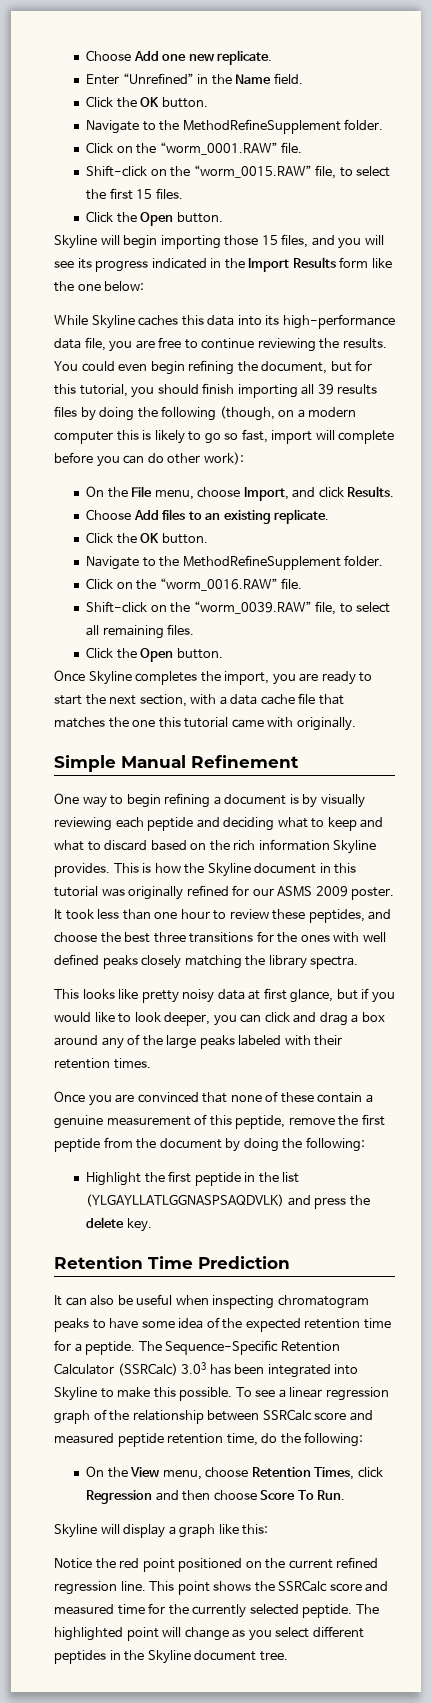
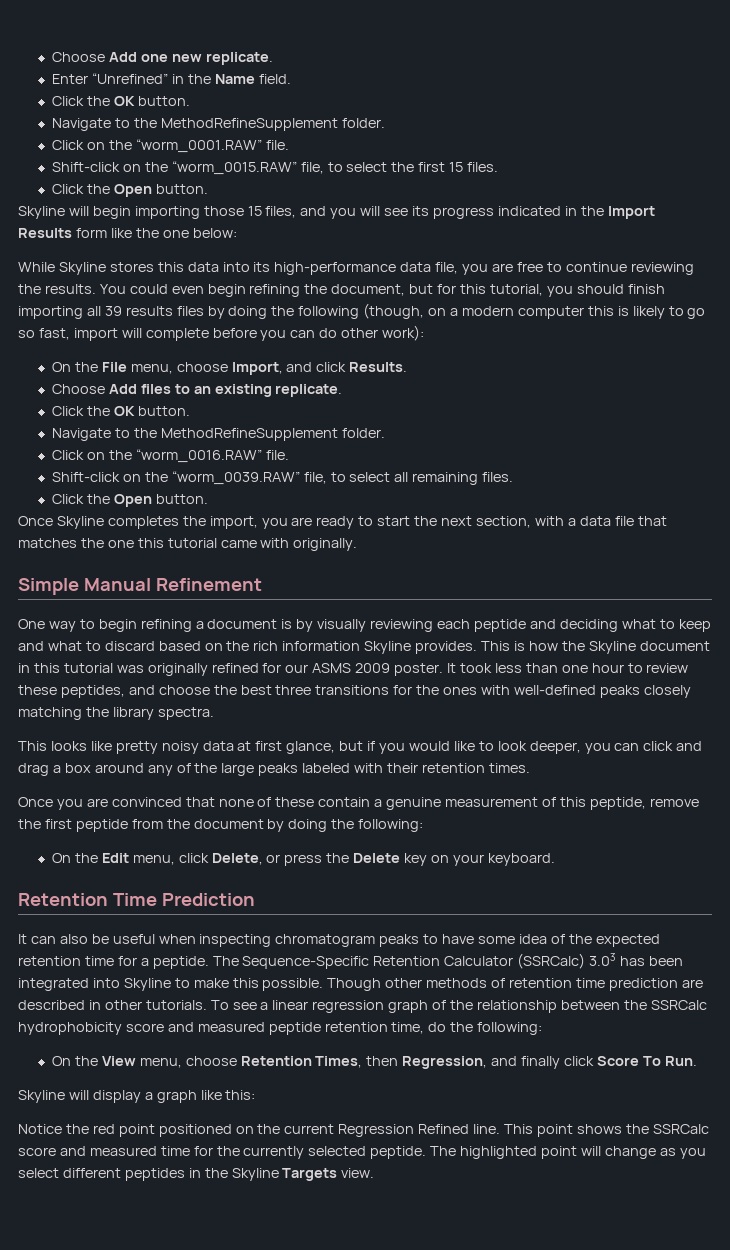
[138,315,179,326] caches -> [109,262,154,272] stores
[260,694,295,705] cache -> (611, 521) none
[362,932,386,942] [54,954,99,965] well defined -> [513,685,596,695] well-defined
[86,1171,300,1186] [86,1194,370,1209] [86,1217,152,1232] Highlight the first peptide in the list (YLGAYLLATLGGNASPSAQDVLK) and press the delete key. -> [51,853,555,866] On the Edit menu, click Delete, or press the Delete key on your keyboard.
(233, 1394) none -> [327,978,703,991] [18,1000,207,1010] Though other methods of retention time prediction are described in other tutorials.
[262,1409,312,1421] SSRCalc -> [623,1000,707,1010] [18,1022,122,1035] the SSRCalc hydrophobicity
[357,1467,383,1478] [86,1490,257,1504] click Regression and then choose -> [366,1056,595,1069] then Regression, and finally click
[336,1557,379,1568] [54,1581,117,1595] refined regression -> [338,1124,470,1137] Regression Refined
[194,1650,288,1661] document tree. -> [282,1168,375,1181] Targets view.

